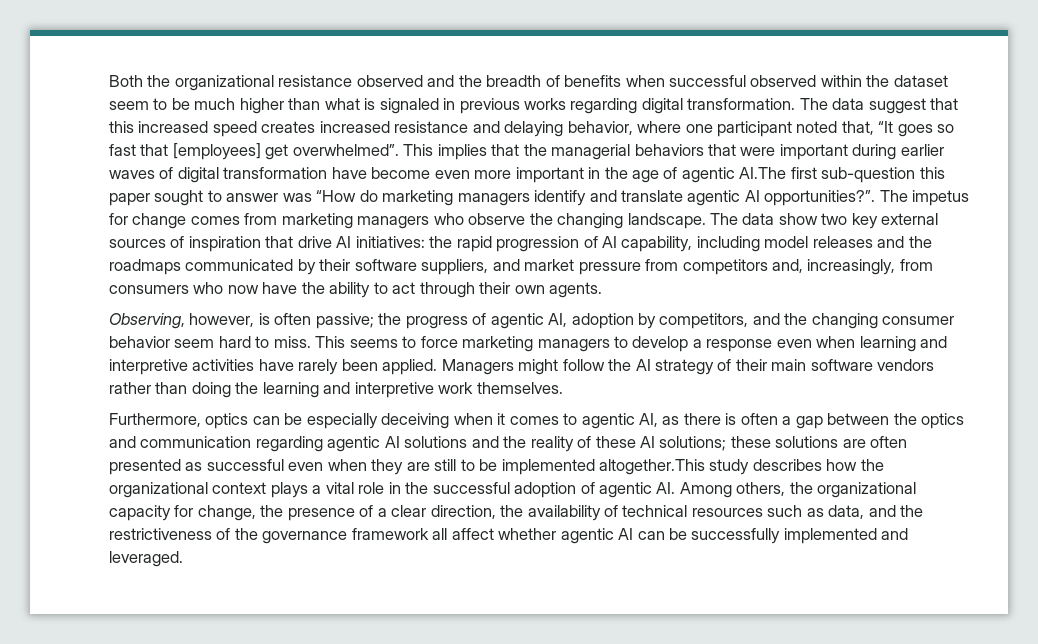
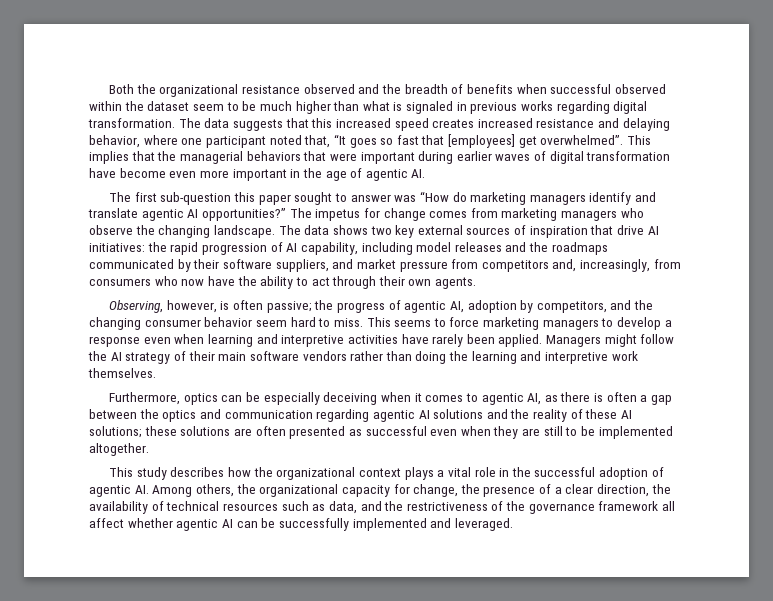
[868,98,926,114] suggest -> [232,119,283,131] suggests
[739,167,787,179] AI.The -> [411,169,426,178] [109,192,132,202] AI. // The
[764,190,876,206] opportunities?”. -> [201,208,286,221] opportunities?”
[778,213,818,225] show -> [332,225,368,235] shows
[599,459,706,475] altogether.This -> [89,443,149,456] [109,467,134,477] altogether. // This

